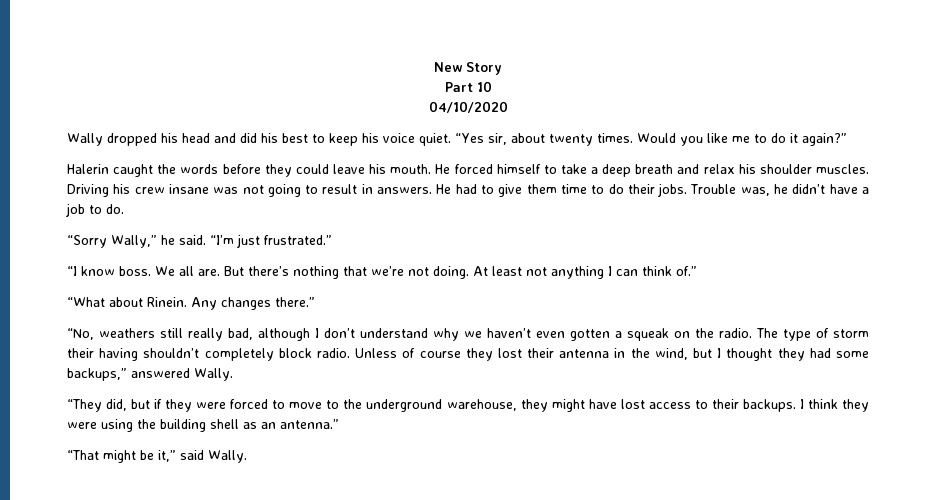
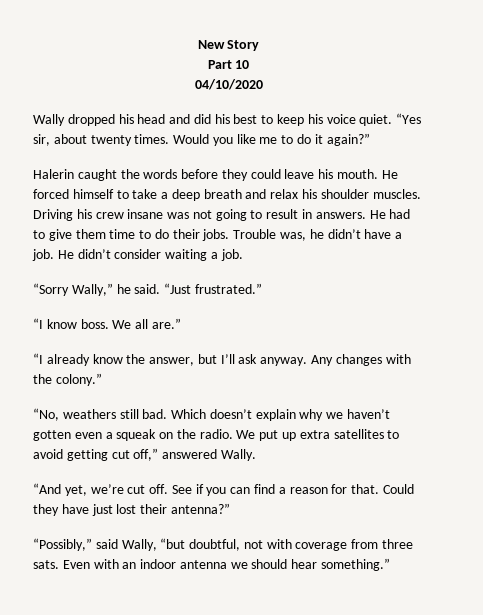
[66,203,124,217] job to do. -> [32,249,243,261] job. He didn’t consider waiting a job.
[210,234,260,248] “I’m just -> [164,283,192,294] “Just
[198,266,697,279] [67,297,315,310] [67,328,428,341] are. But there’s nothing that we’re not doing. At least not anything I can think of.” // “What about Rinein. Any changes there.” // “No, weathers still really bad, although I don’t understand -> [151,318,181,329] [33,353,411,366] [33,373,102,386] [33,408,296,421] are.” // “I already know the answer, but I’ll ask anyway. Any changes with the colony.” // “No, weathers still bad. Which doesn’t explain
[536,329,610,341] even gotten -> [33,430,102,441] gotten even
[756,328,869,341] [67,348,869,361] [67,368,233,381] [67,399,870,412] [67,419,339,432] [67,450,247,463] The type of storm their having shouldn’t completely block radio. Unless of course they lost their antenna in the wind, but I thought they had some backups,” answered Wally. // “They did, but if they were forced to move to the underground warehouse, they might have lost access to their backups. I think they were using the building shell as an antenna.” // “That might be it,” said Wally. -> [236,429,400,441] [33,448,256,461] [33,483,414,496] [33,503,230,516] [33,538,414,551] [33,558,391,571] We put up extra satellites to avoid getting cut off,” answered Wally. // “And yet, we’re cut off. See if you can find a reason for that. Could they have just lost their antenna?” // “Possibly,” said Wally, “but doubtful, not with coverage from three sats. Even with an indoor antenna we should hear something.”

